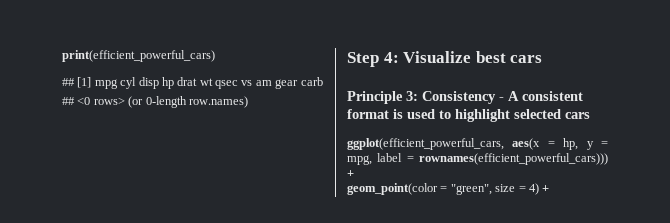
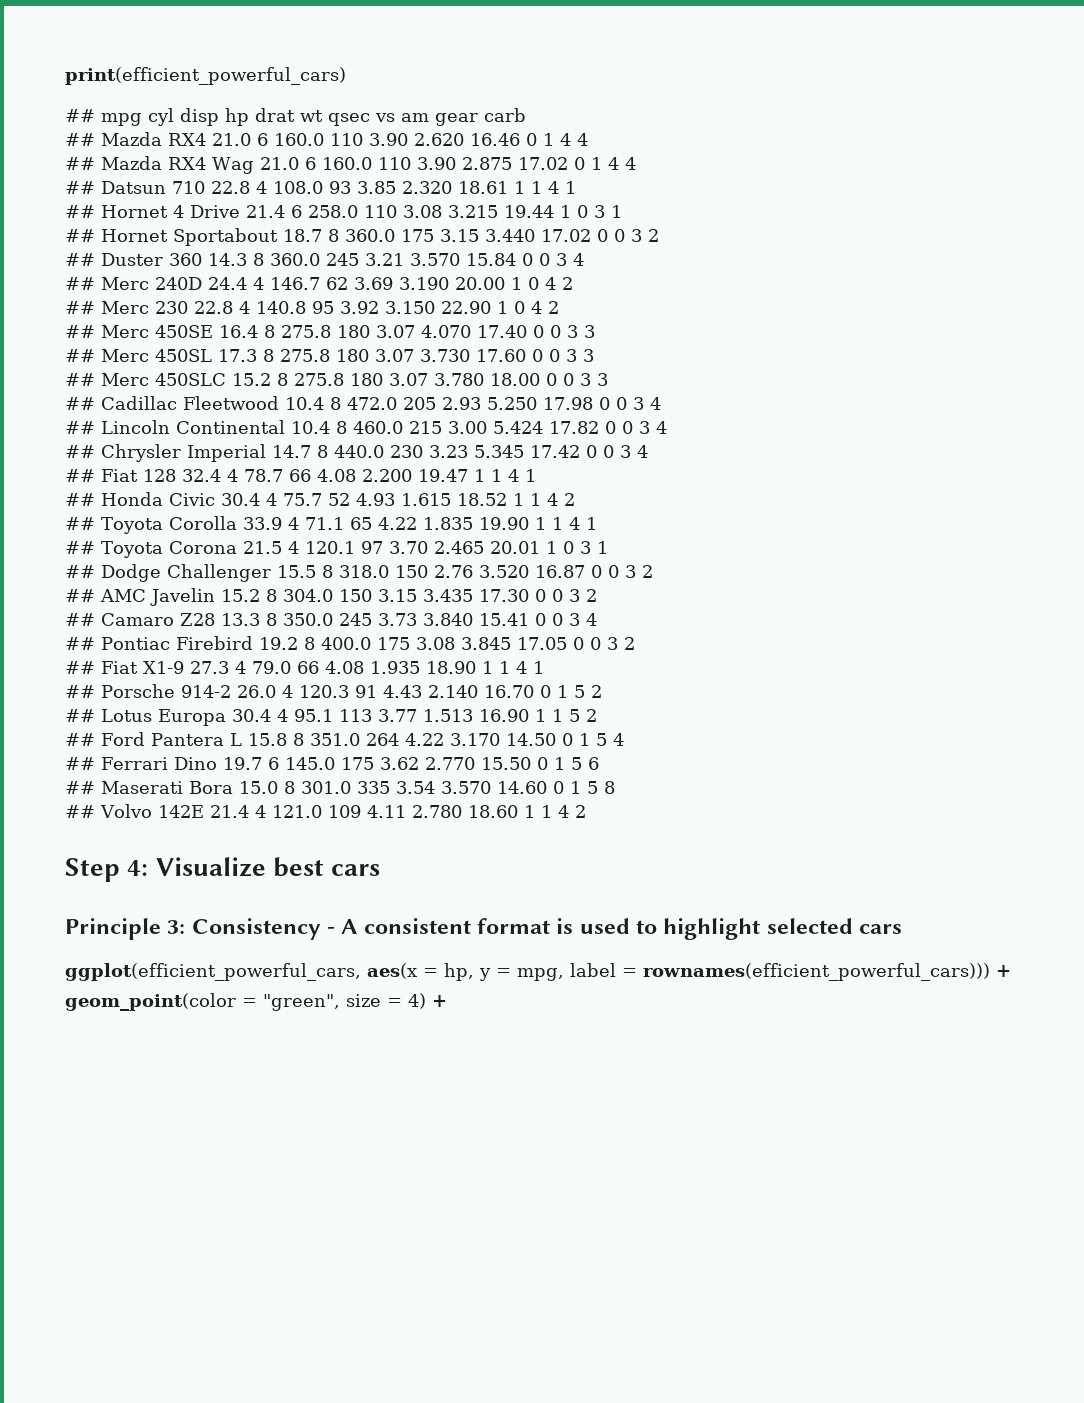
[77,77,92,88] [1] -> (95, 115) none
[77,96,248,108] <0 rows> (or 0-length row.names) -> [101,132,588,146] [65,156,636,174] [65,181,576,194] [65,205,622,218] [65,228,659,246] [65,253,584,266] [65,277,573,290] [65,301,559,314] [65,325,595,338] [65,349,594,362] [65,373,608,386] [65,396,661,410] [65,420,667,434] [65,444,648,462] [65,469,536,482] [65,492,575,506] [65,516,597,534] [65,541,608,558] [65,564,653,582] [65,588,597,606] [65,613,597,626] [65,636,635,650] [65,661,544,674] [65,684,602,698] [65,709,597,726] [65,732,624,746] [65,757,599,770] [65,781,615,794] [65,804,586,818] Mazda RX4 21.0 6 160.0 110 3.90 2.620 16.46 0 1 4 4 // ## Mazda RX4 Wag 21.0 6 160.0 110 3.90 2.875 17.02 0 1 4 4 // ## Datsun 710 22.8 4 108.0 93 3.85 2.320 18.61 1 1 4 1 // ## Hornet 4 Drive 21.4 6 258.0 110 3.08 3.215 19.44 1 0 3 1 // ## Hornet Sportabout 18.7 8 360.0 175 3.15 3.440 17.02 0 0 3 2 // ## Duster 360 14.3 8 360.0 245 3.21 3.570 15.84 0 0 3 4 // ## Merc 240D 24.4 4 146.7 62 3.69 3.190 20.00 1 0 4 2 // ## Merc 230 22.8 4 140.8 95 3.92 3.150 22.90 1 0 4 2 // ## Merc 450SE 16.4 8 275.8 180 3.07 4.070 17.40 0 0 3 3 // ## Merc 450SL 17.3 8 275.8 180 3.07 3.730 17.60 0 0 3 3 // ## Merc 450SLC 15.2 8 275.8 180 3.07 3.780 18.00 0 0 3 3 // ## Cadillac Fleetwood 10.4 8 472.0 205 2.93 5.250 17.98 0 0 3 4 // ## Lincoln Continental 10.4 8 460.0 215 3.00 5.424 17.82 0 0 3 4 // ## Chrysler Imperial 14.7 8 440.0 230 3.23 5.345 17.42 0 0 3 4 // ## Fiat 128 32.4 4 78.7 66 4.08 2.200 19.47 1 1 4 1 // ## Honda Civic 30.4 4 75.7 52 4.93 1.615 18.52 1 1 4 2 // ## Toyota Corolla 33.9 4 71.1 65 4.22 1.835 19.90 1 1 4 1 // ## Toyota Corona 21.5 4 120.1 97 3.70 2.465 20.01 1 0 3 1 // ## Dodge Challenger 15.5 8 318.0 150 2.76 3.520 16.87 0 0 3 2 // ## AMC Javelin 15.2 8 304.0 150 3.15 3.435 17.30 0 0 3 2 // ## Camaro Z28 13.3 8 350.0 245 3.73 3.840 15.41 0 0 3 4 // ## Pontiac Firebird 19.2 8 400.0 175 3.08 3.845 17.05 0 0 3 2 // ## Fiat X1-9 27.3 4 79.0 66 4.08 1.935 18.90 1 1 4 1 // ## Porsche 914-2 26.0 4 120.3 91 4.43 2.140 16.70 0 1 5 2 // ## Lotus Europa 30.4 4 95.1 113 3.77 1.513 16.90 1 1 5 2 // ## Ford Pantera L 15.8 8 351.0 264 4.22 3.170 14.50 0 1 5 4 // ## Ferrari Dino 19.7 6 145.0 175 3.62 2.770 15.50 0 1 5 6 // ## Maserati Bora 15.0 8 301.0 335 3.54 3.570 14.60 0 1 5 8 // ## Volvo 142E 21.4 4 121.0 109 4.11 2.780 18.60 1 1 4 2

